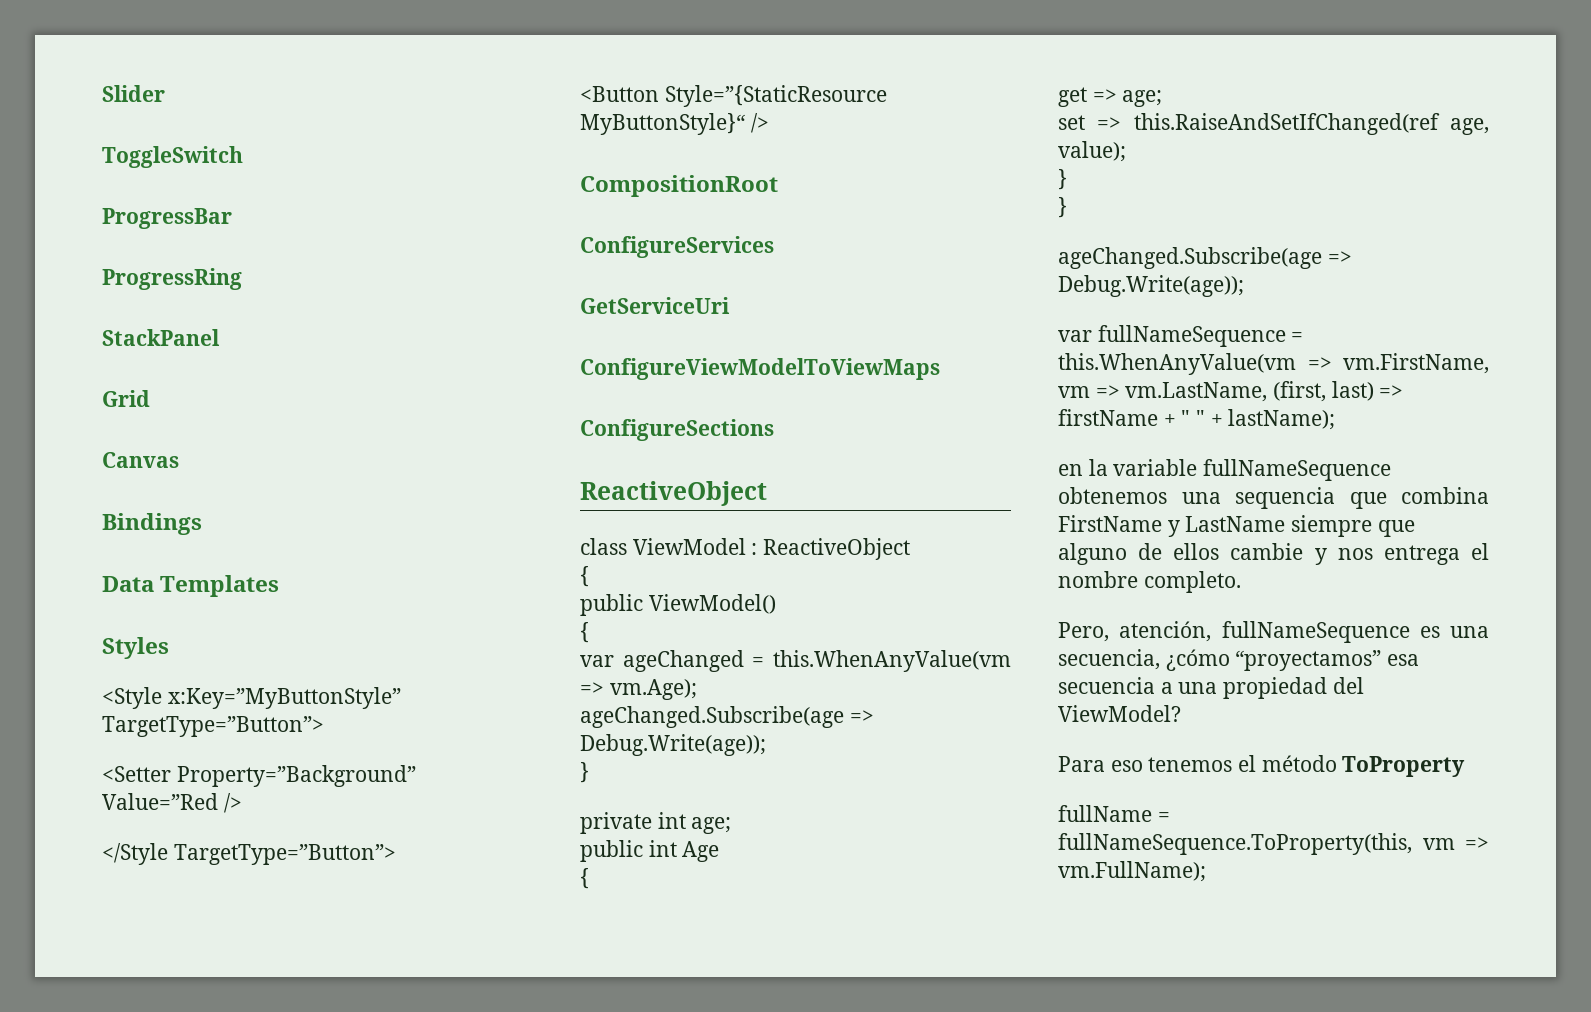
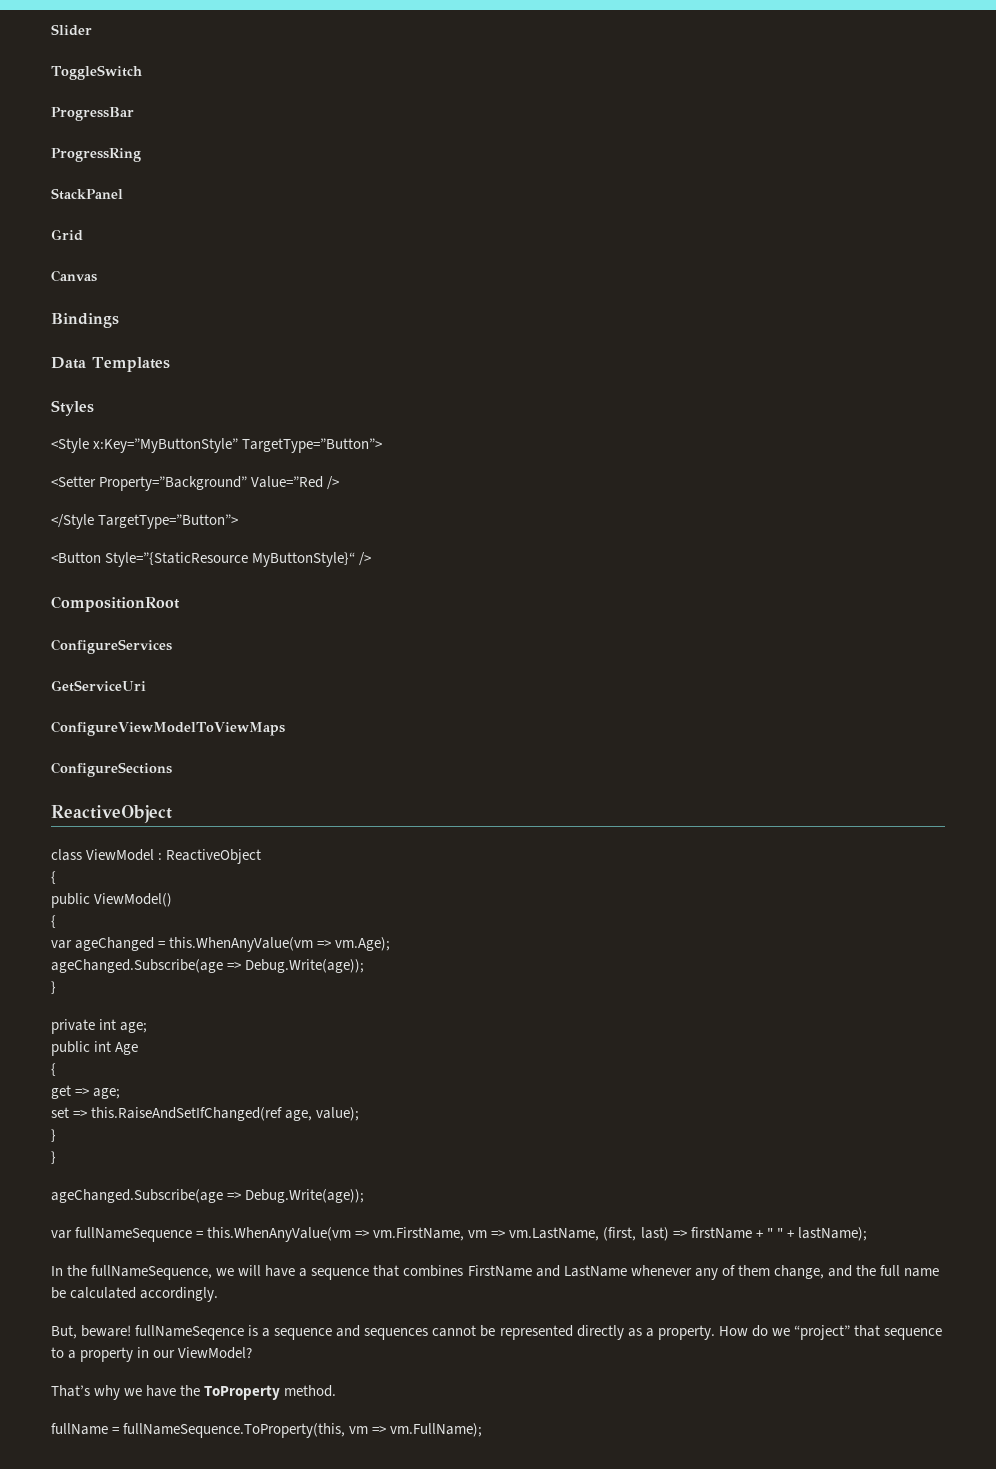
[1058,459,1392,481] [1058,487,1489,509] [1058,515,1415,537] [1058,543,1489,565] [1058,571,1241,593] [1058,621,1489,643] [1058,649,1420,671] [1058,677,1364,699] [1058,705,1181,722] [1058,755,1337,772] en la variable fullNameSequence obtenemos una sequencia que combina FirstName y LastName siempre que alguno de ellos cambie y nos entrega el nombre completo. // Pero, atención, fullNameSequence es una secuencia, ¿cómo “proyectamos” esa secuencia a una propiedad del ViewModel? // Para eso tenemos el método -> [51,1265,940,1280] [51,1287,219,1302] [51,1325,942,1340] [51,1347,253,1362] [51,1385,201,1400] In the fullNameSequence, we will have a sequence that combines FirstName and LastName whenever any of them change, and the full name be calculated accordingly. // But, beware! fullNameSeqence is a sequence and sequences cannot be represented directly as a property. How do we “project” that sequence to a property in our ViewModel? // That’s why we have the
(1466, 766) none -> [284,1385,337,1397] method.

